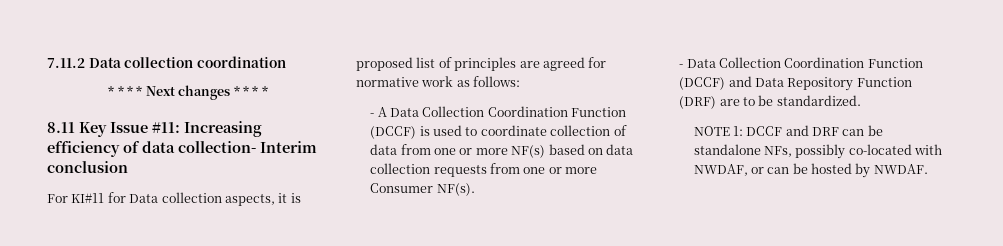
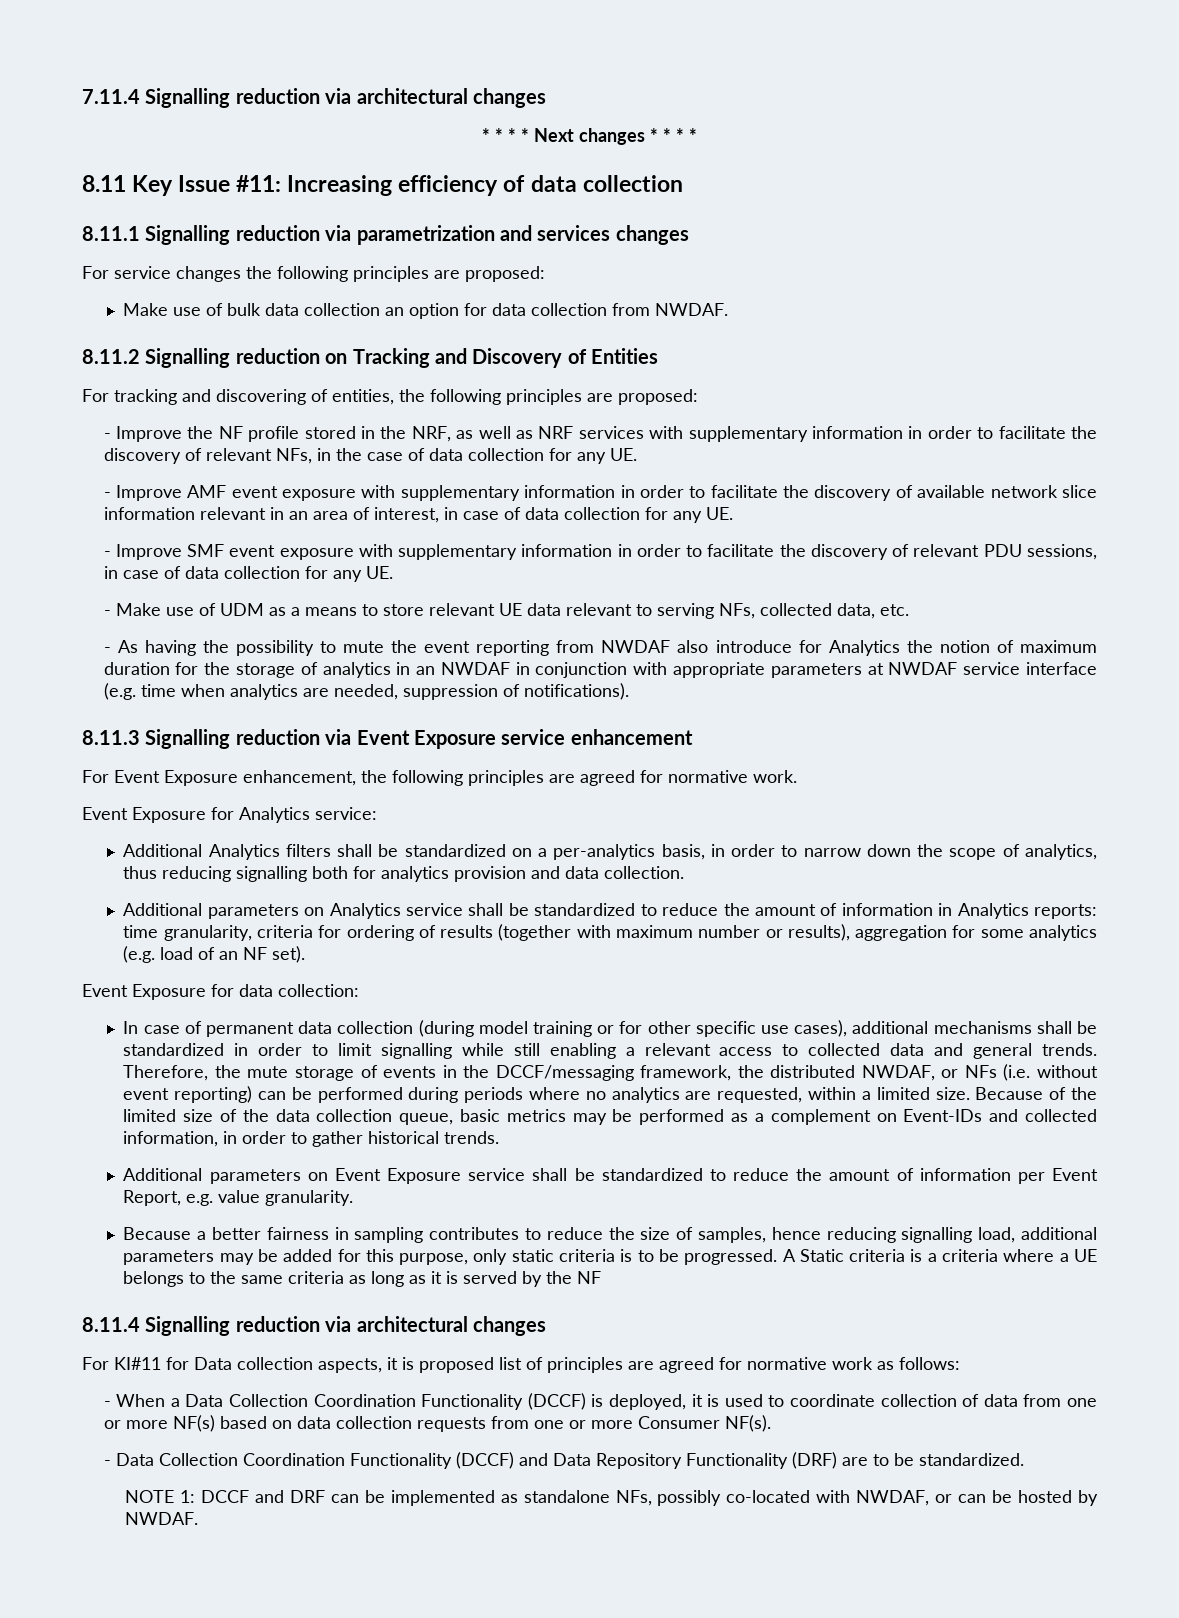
[47,56,286,68] 7.11.2 Data collection coordination -> [82,88,546,108] 7.11.4 Signalling reduction via architectural changes
[178,141,317,153] [47,161,128,173] collection- Interim conclusion -> [582,175,683,192] [82,225,689,245] [82,266,545,282] [123,303,729,319] [82,348,659,368] [82,389,698,405] [103,426,1097,442] [103,448,637,464] [103,485,1097,501] [103,507,733,523] [103,544,1097,560] [103,566,393,582] [103,603,909,619] [103,640,1097,656] [103,662,1097,678] [103,683,629,700] [82,729,693,749] [82,770,797,786] [82,807,377,823] [123,844,1098,860] [123,866,685,882] [123,903,1098,919] [123,924,1098,941] [123,946,306,963] [82,984,359,1000] [123,1020,1098,1037] [123,1043,1097,1059] [123,1064,1099,1081] [123,1086,1097,1103] [123,1109,1097,1125] [123,1131,500,1147] [123,1168,1099,1184] [123,1190,354,1206] [123,1227,1097,1243] [123,1249,1098,1265] [123,1271,602,1287] [82,1316,546,1336] collection // 8.11.1 Signalling reduction via parametrization and services changes // For service changes the following principles are proposed: // Make use of bulk data collection an option for data collection from NWDAF. // 8.11.2 Signalling reduction on Tracking and Discovery of Entities // For tracking and discovering of entities, the following principles are proposed: // - Improve the NF profile stored in the NRF, as well as NRF services with supplementary information in order to facilitate the discovery of relevant NFs, in the case of data collection for any UE. // - Improve AMF event exposure with supplementary information in order to facilitate the discovery of available network slice information relevant in an area of interest, in case of data collection for any UE. // - Improve SMF event exposure with supplementary information in order to facilitate the discovery of relevant PDU sessions, in case of data collection for any UE. // - Make use of UDM as a means to store relevant UE data relevant to serving NFs, collected data, etc. // - As having the possibility to mute the event reporting from NWDAF also introduce for Analytics the notion of maximum duration for the storage of analytics in an NWDAF in conjunction with appropriate parameters at NWDAF service interface (e.g. time when analytics are needed, suppression of notifications). // 8.11.3 Signalling reduction via Event Exposure service enhancement // For Event Exposure enhancement, the following principles are agreed for normative work. // Event Exposure for Analytics service: // Additional Analytics filters shall be standardized on a per-analytics basis, in order to narrow down the scope of analytics, thus reducing signalling both for analytics provision and data collection. // Additional parameters on Analytics service shall be standardized to reduce the amount of information in Analytics reports: time granularity, criteria for ordering of results (together with maximum number or results), aggregation for some analytics (e.g. load of an NF set). // Event Exposure for data collection: // In case of permanent data collection (during model training or for other specific use cases), additional mechanisms shall be standardized in order to limit signalling while still enabling a relevant access to collected data and general trends. Therefore, the mute storage of events in the DCCF/messaging framework, the distributed NWDAF, or NFs (i.e. without event reporting) can be performed during periods where no analytics are requested, within a limited size. Because of the limited size of the data collection queue, basic metrics may be performed as a complement on Event-IDs and collected information, in order to gather historical trends. // Additional parameters on Event Exposure service shall be standardized to reduce the amount of information per Event Report, e.g. value granularity. // Because a better fairness in sampling contributes to reduce the size of samples, hence reducing signalling load, additional parameters may be added for this purpose, only static criteria is to be progressed. A Static criteria is a criteria where a UE belongs to the same criteria as long as it is served by the NF // 8.11.4 Signalling reduction via architectural changes
[377,106,627,117] A Data Collection Coordination Function -> [116,1394,524,1410] When a Data Collection Coordination Functionality
(430, 131) none -> [608,1394,720,1410] deployed, it is
[867,58,923,68] Function -> [349,1453,452,1469] Functionality
[856,77,912,87] Function -> [685,1453,788,1469] Functionality
(883, 130) none -> [390,1490,518,1506] implemented as

